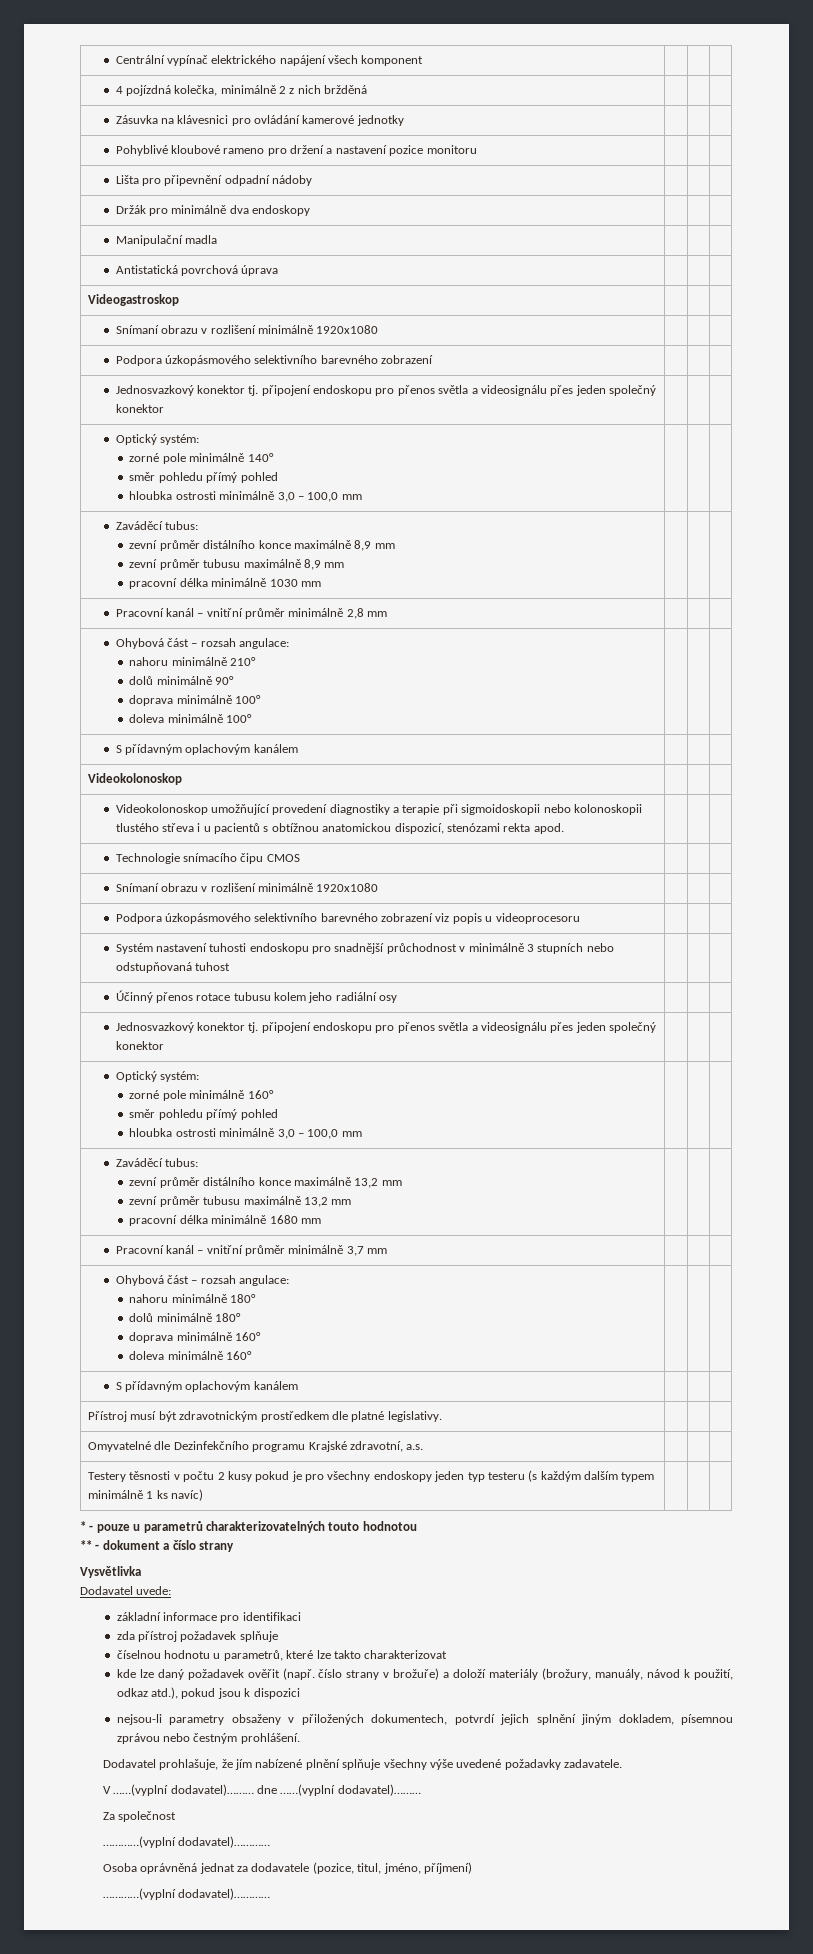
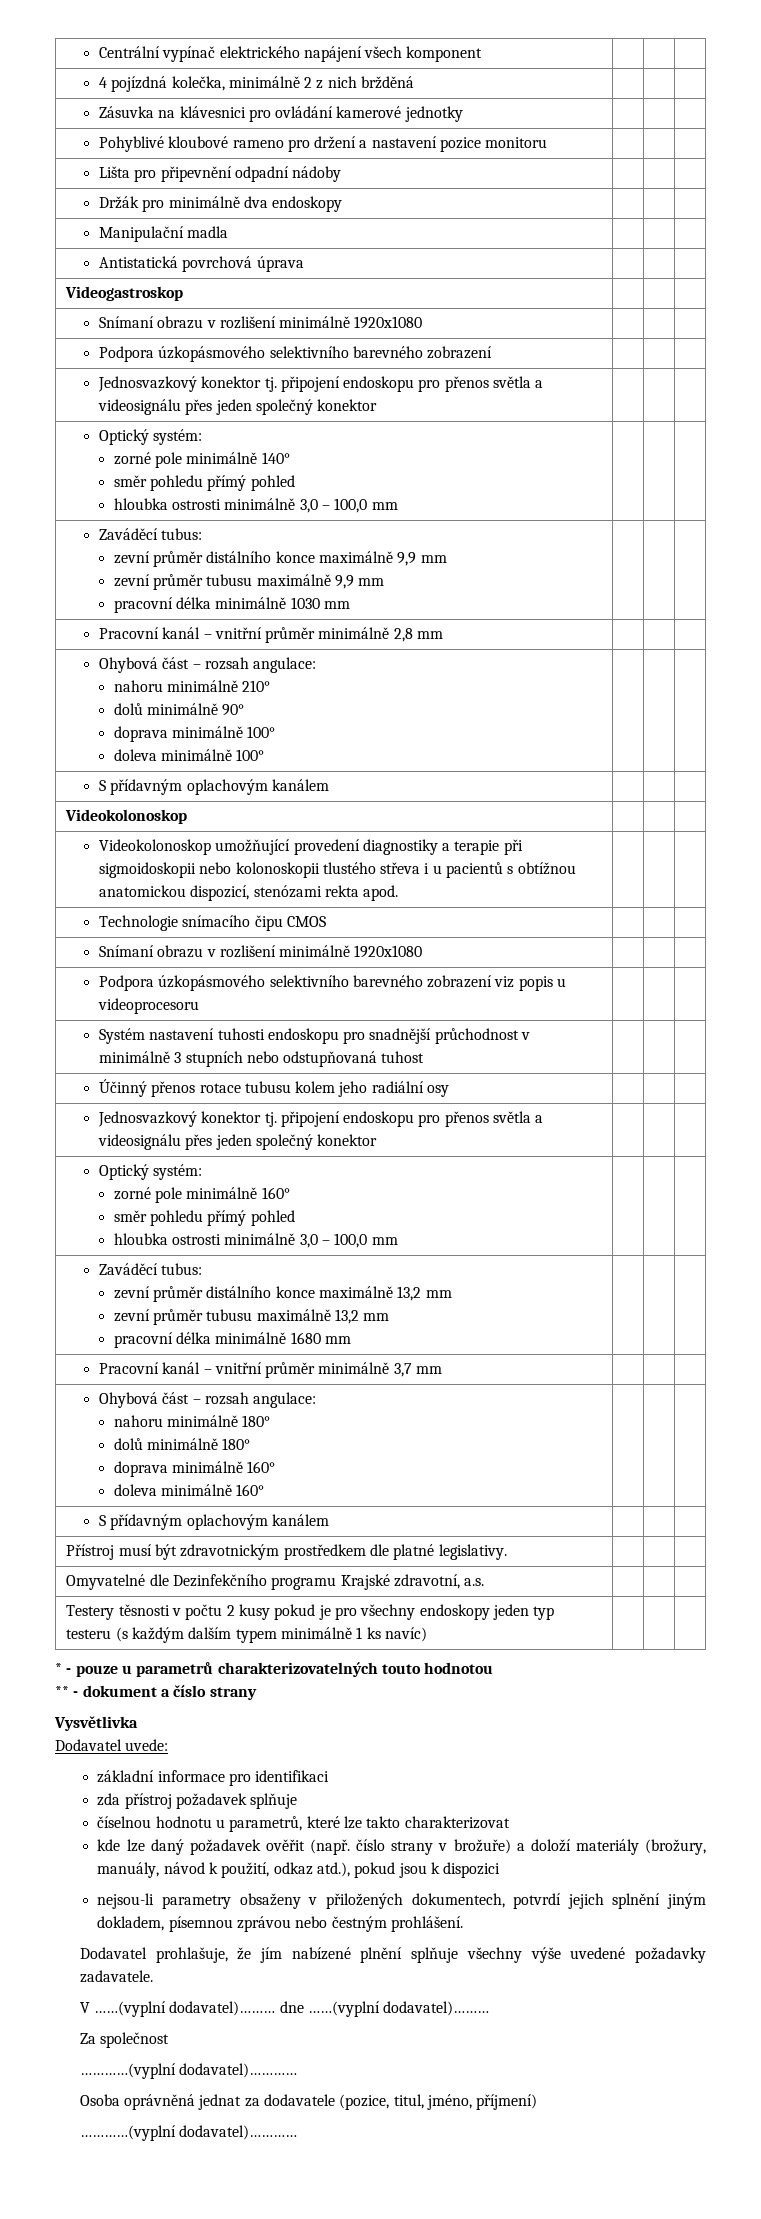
[354,540,395,551] [129,559,321,570] 8,9 mm // zevní průměr tubusu maximálně 8,9 -> [397,552,447,566] [113,574,355,590] 9,9 mm // zevní průměr tubusu maximálně 9,9

